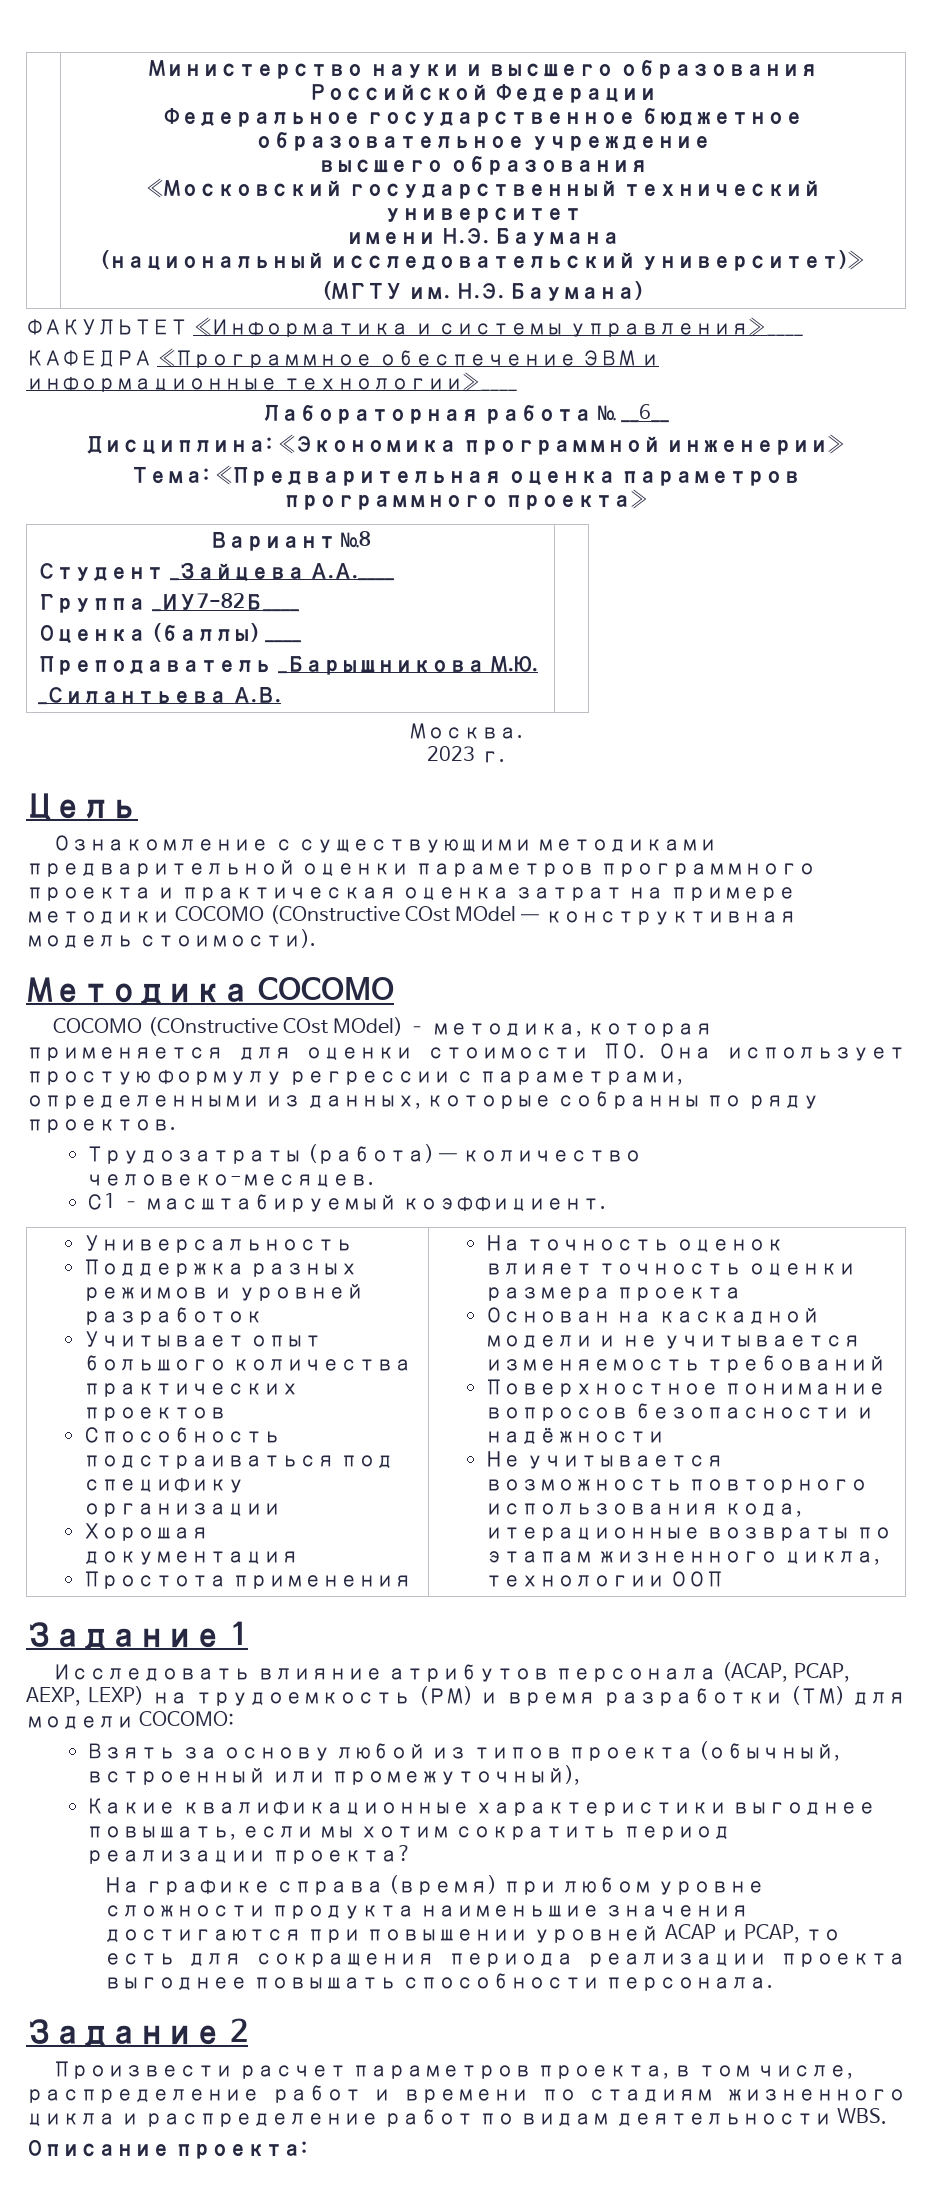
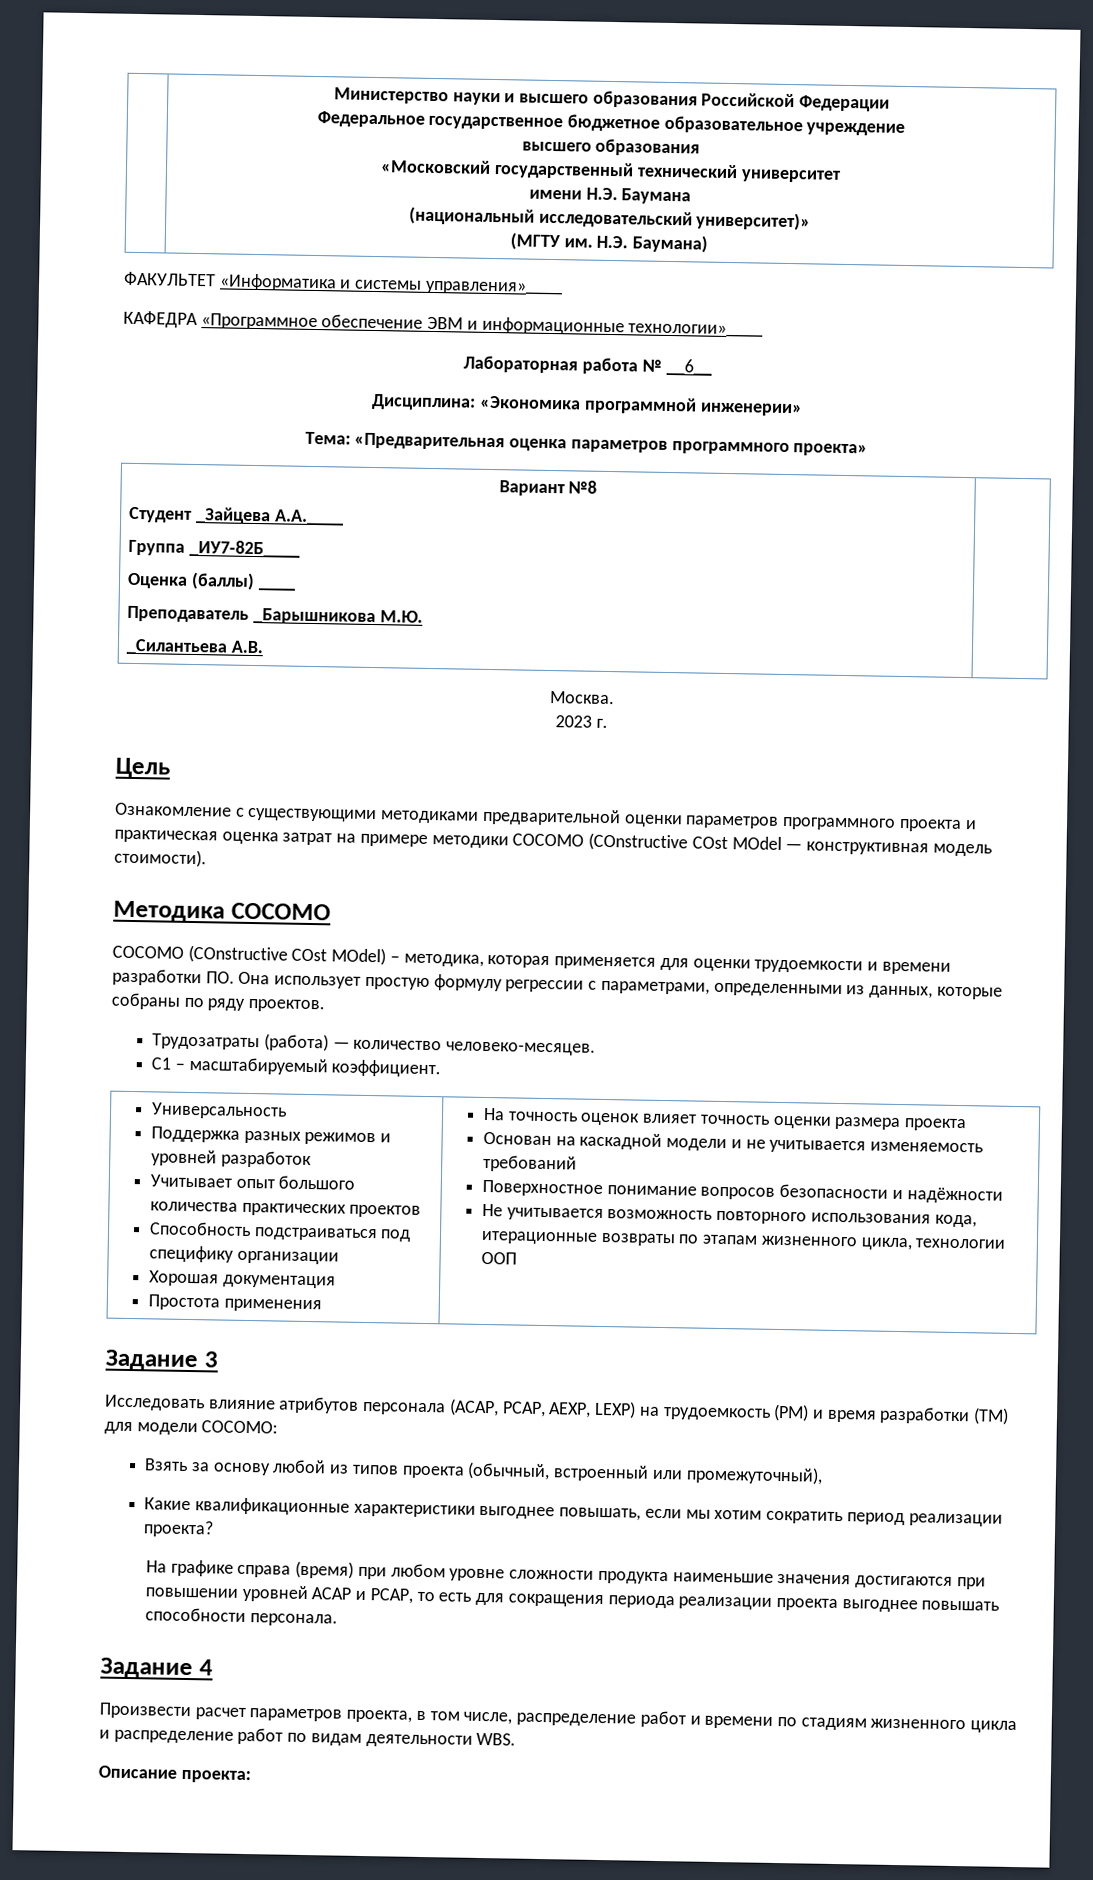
[427,1047,589,1059] стоимости -> [754,959,951,975] [112,968,202,987] трудоемкости и времени разработки
[557,1091,702,1109] собранны -> [111,992,181,1010] собраны
[230,1621,249,1645] 1 -> [203,1351,218,1368] 3
[230,2018,249,2042] 2 -> [198,1659,213,1676] 4

